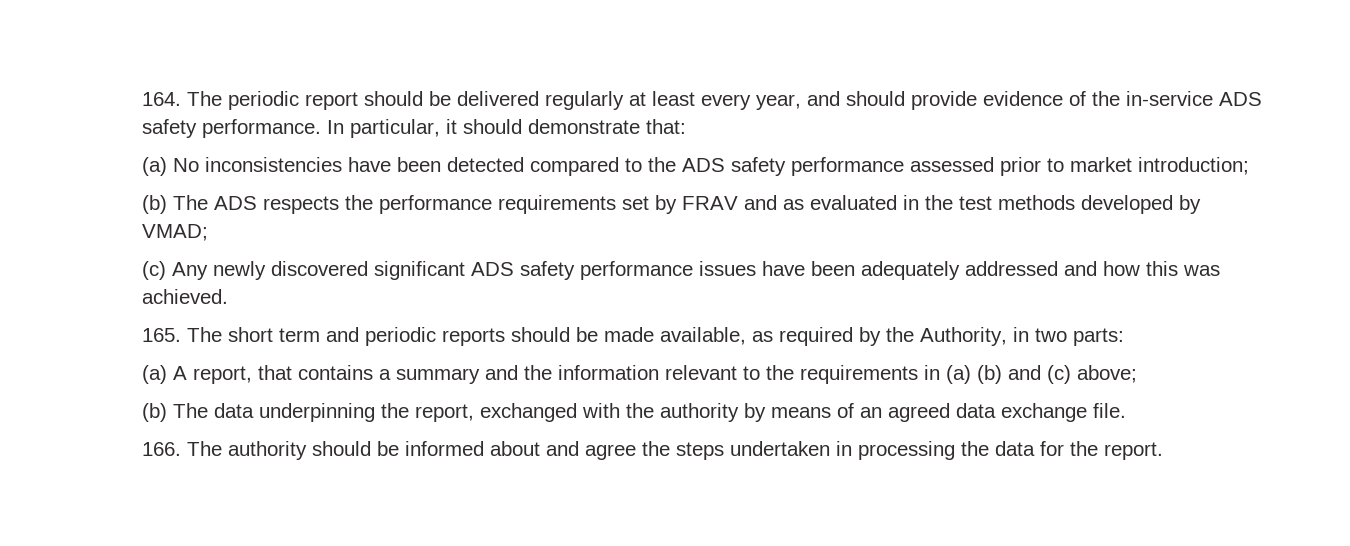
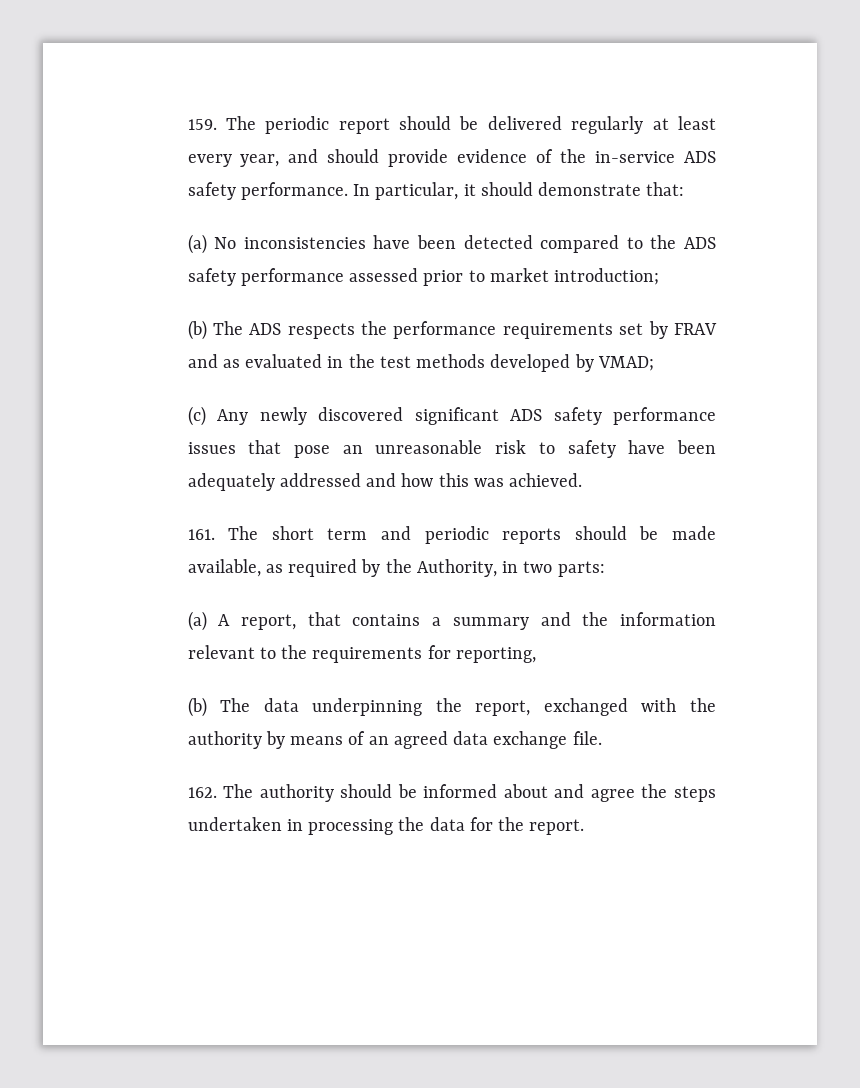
[142,92,182,106] 164. -> [187,119,217,130] 159.
(757, 268) none -> [248,440,616,458] that pose an unreasonable risk to safety
[142,328,182,342] 165. -> [187,529,215,540] 161.
[924,365,1138,384] in (a) (b) and (c) above; -> [427,645,536,663] for reporting,
[142,442,182,456] 166. -> [187,787,217,798] 162.

